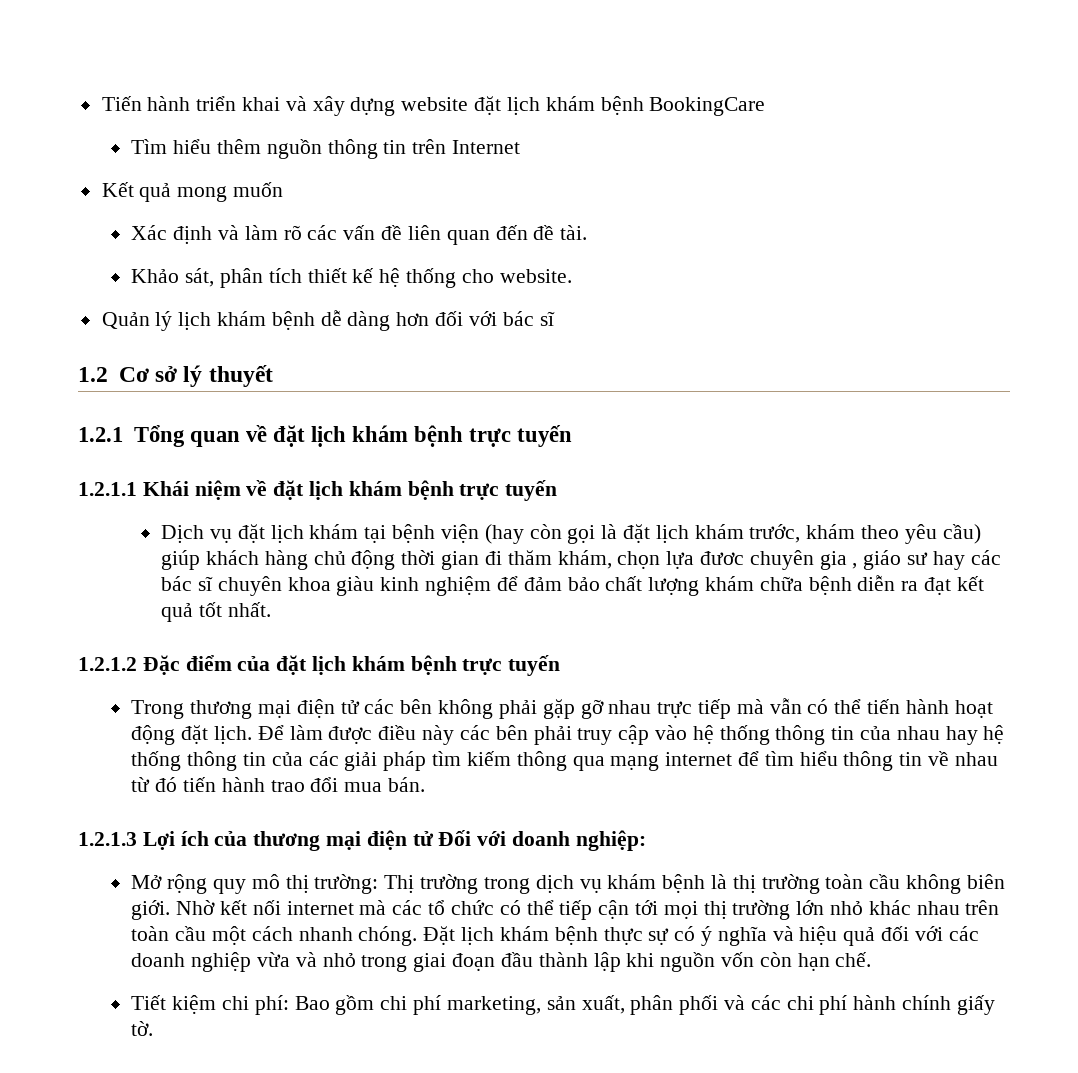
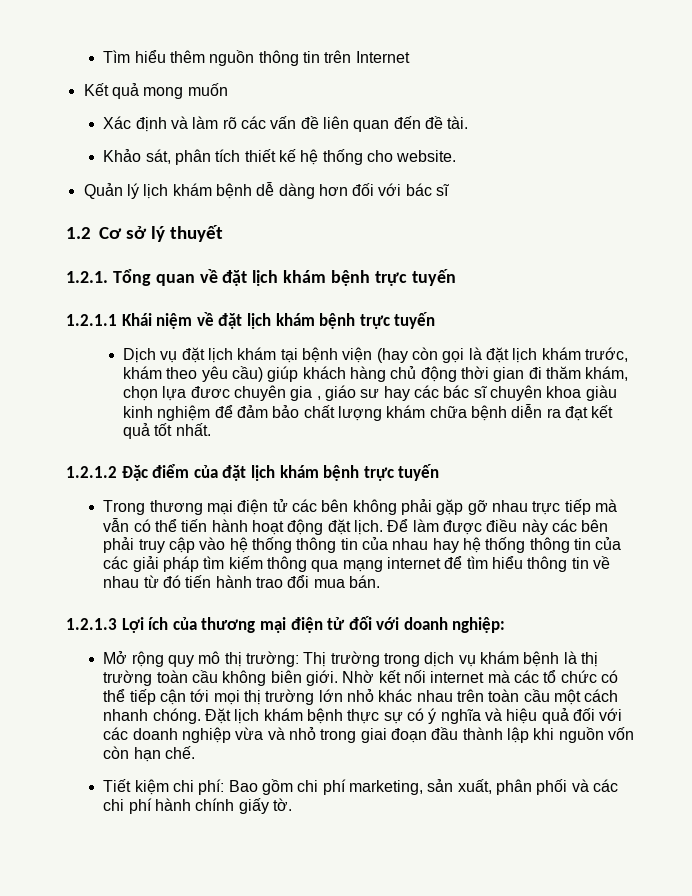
[101,96,766,116] Tiến hành triển khai và xây dựng website đặt lịch khám bệnh BookingCare // -> (103, 56) none
[78,427,123,442] 1.2.1 -> [66,271,108,283] 1.2.1.
[438,830,472,846] Đối -> [348,616,372,630] đối

